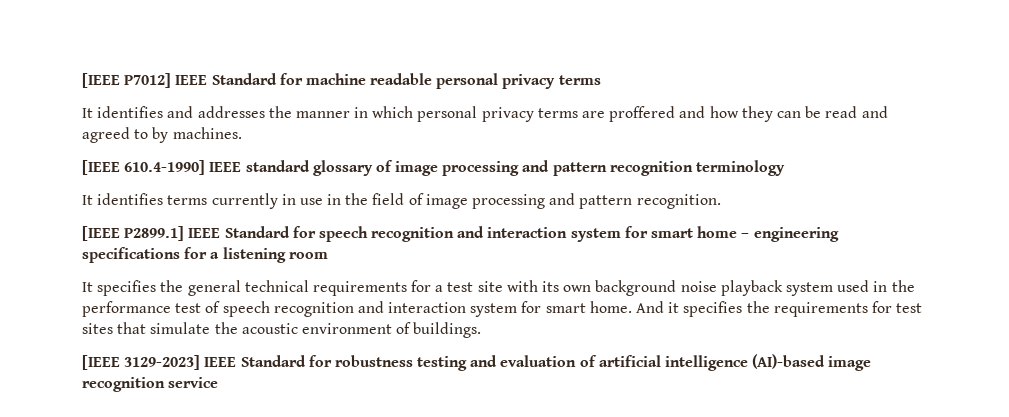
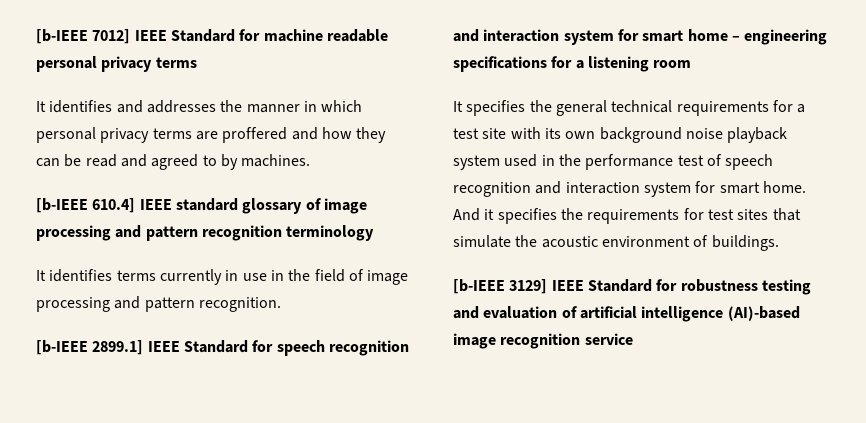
[82,73,172,88] [IEEE P7012] -> [36,29,131,44] [b-IEEE 7012]
[82,160,206,175] [IEEE 610.4-1990] -> [36,198,136,213] [b-IEEE 610.4]
[82,226,185,241] [IEEE P2899.1] -> [36,340,144,355] [b-IEEE 2899.1]
[82,355,201,370] [IEEE 3129-2023] -> [453,279,548,294] [b-IEEE 3129]

